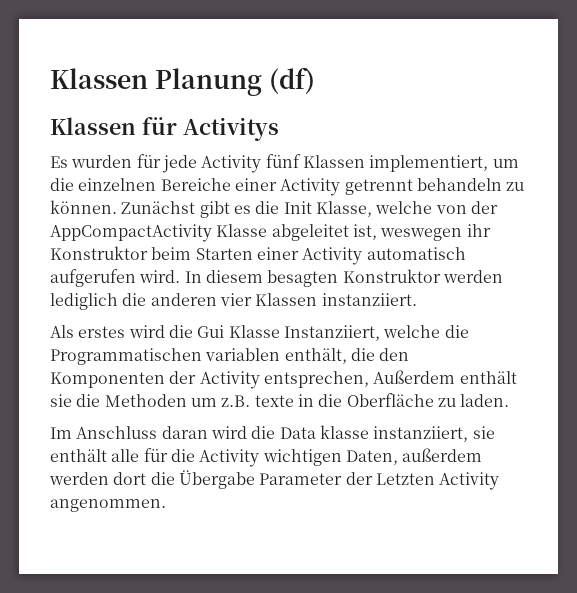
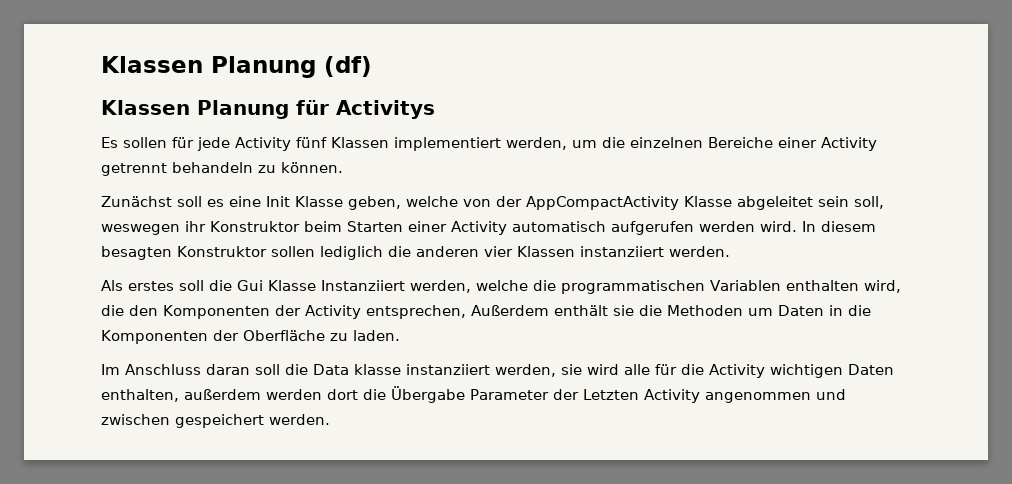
(136, 126) none -> [197,100,289,119] Planung
[71,155,133,168] wurden -> [123,137,167,148] sollen
[369,155,489,172] implementiert, -> [394,137,567,151] implementiert werden,
[121,201,372,218] Zunächst gibt es die Init Klasse, -> [101,196,401,210] // Zunächst soll es eine Init Klasse geben,
[352,224,377,240] ist, -> [818,196,884,209] sein soll,
(136, 278) none -> [699,221,755,232] werden
[442,270,503,283] werden -> [271,246,315,257] sollen
[321,293,417,306] instanziiert. -> [580,246,730,257] instanziiert werden.
[128,325,165,338] wird -> [179,280,204,291] soll
[283,325,469,341] [50,348,347,365] Instanziiert, welche die Programmatischen variablen enthält, -> [321,280,901,294] Instanziiert werden, welche die programmatischen Variablen enthalten wird,
[221,394,343,407] z.B. texte in die -> [778,305,871,316] [101,330,239,344] Daten in die Komponenten der
[210,426,247,439] wird -> [255,364,280,375] soll
[373,426,495,442] [50,449,107,462] instanziiert, sie enthält -> [406,364,619,377] instanziiert werden, sie wird
[345,450,398,465] Daten, -> [848,364,894,375] [101,389,179,402] Daten enthalten,
[50,499,166,512] angenommen. -> [705,389,846,403] [101,414,330,428] angenommen und zwischen gespeichert werden.

